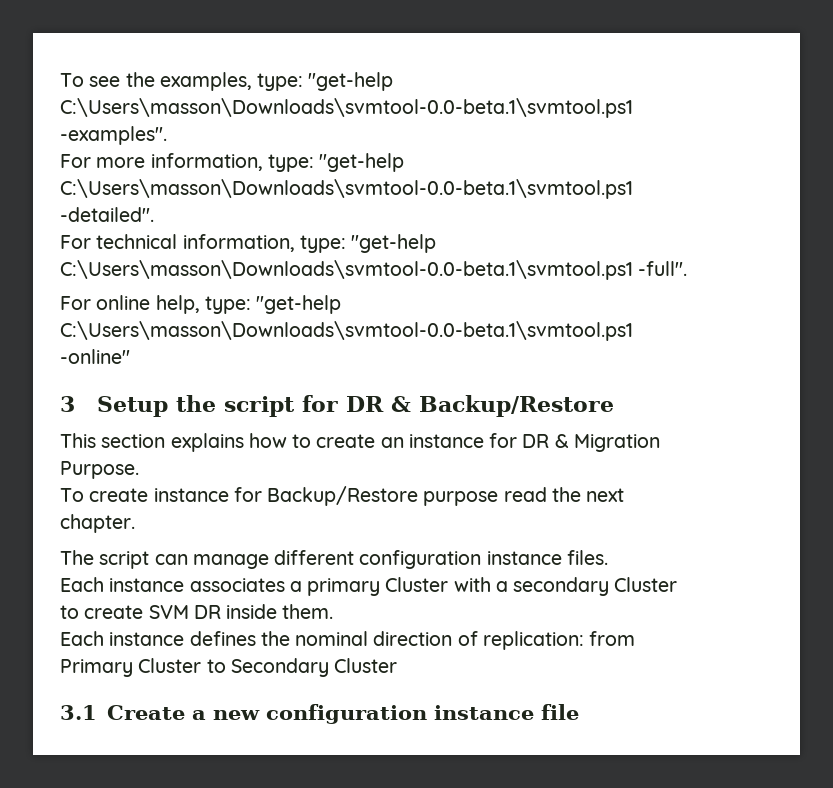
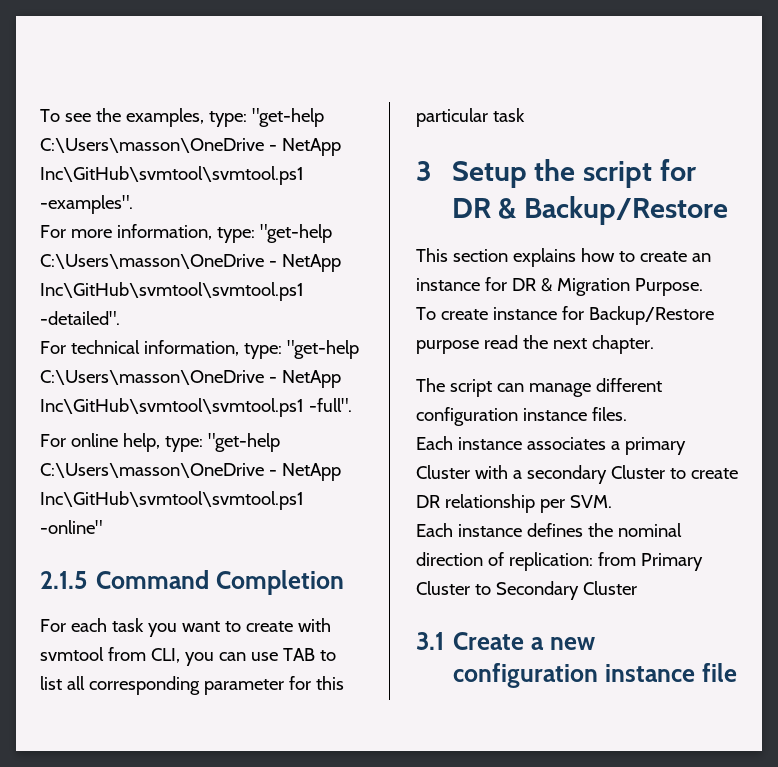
[60,98,633,118] C:\Users\masson\Downloads\svmtool-0.0-beta.1\svmtool.ps1 -> [40,138,341,156] [40,166,304,185] C:\Users\masson\OneDrive - NetApp Inc\GitHub\svmtool\svmtool.ps1
[60,179,633,199] C:\Users\masson\Downloads\svmtool-0.0-beta.1\svmtool.ps1 -> [40,254,341,272] [40,282,304,301] C:\Users\masson\OneDrive - NetApp Inc\GitHub\svmtool\svmtool.ps1
[60,260,633,280] C:\Users\masson\Downloads\svmtool-0.0-beta.1\svmtool.ps1 -> [40,370,341,388] [40,398,304,417] C:\Users\masson\OneDrive - NetApp Inc\GitHub\svmtool\svmtool.ps1
[60,321,633,341] [60,349,130,364] C:\Users\masson\Downloads\svmtool-0.0-beta.1\svmtool.ps1 -online" -> [40,463,341,481] [40,491,304,510] [40,520,102,534] [40,570,344,595] [40,618,331,637] [40,647,336,666] [40,676,344,695] [416,108,525,127] C:\Users\masson\OneDrive - NetApp Inc\GitHub\svmtool\svmtool.ps1 -online" // 2.1.5 Command Completion // For each task you want to create with svmtool from CLI, you can use TAB to list all corresponding parameter for this particular task
[148,604,334,619] SVM DR inside them. -> [416,494,612,513] DR relationship per SVM.

